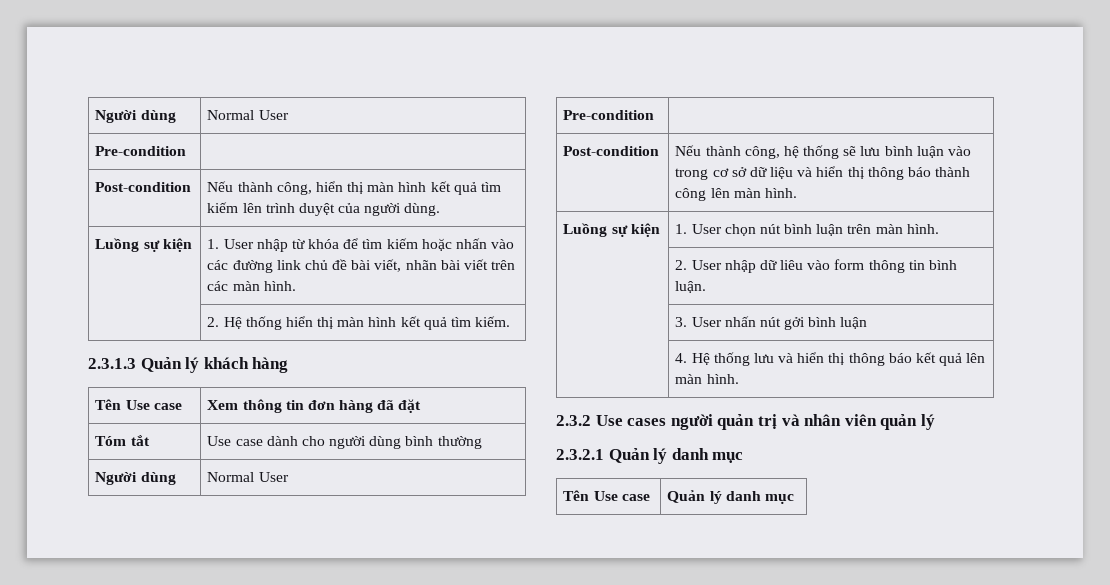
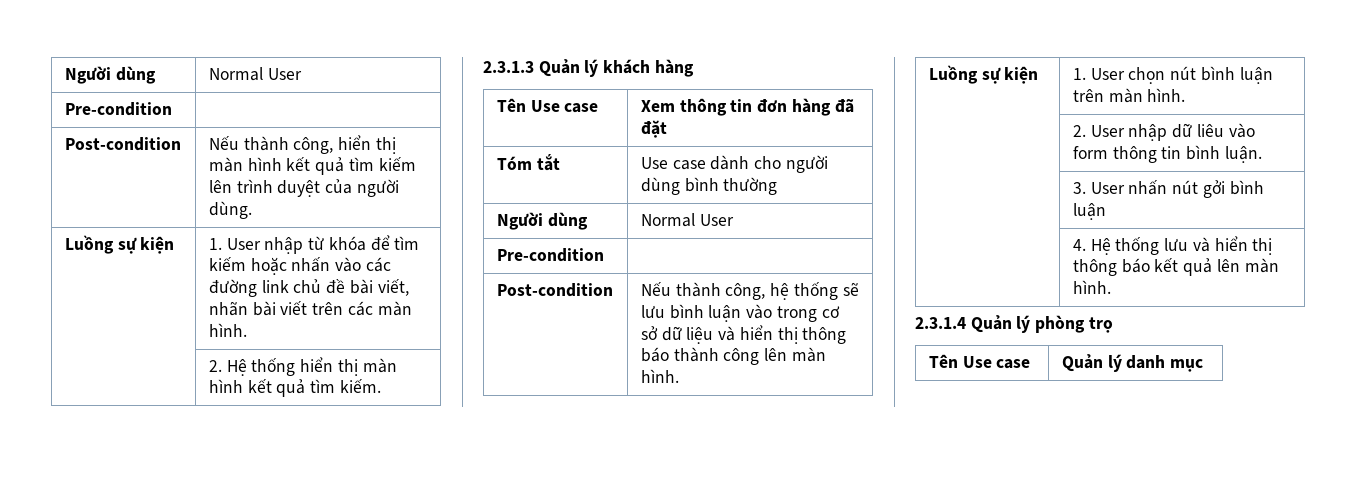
[556,414,935,430] [556,448,744,464] 2.3.2 Use cases người quản trị và nhân viên quản lý // 2.3.2.1 Quản lý danh mục -> [915,315,1113,333] 2.3.1.4 Quản lý phòng trọ

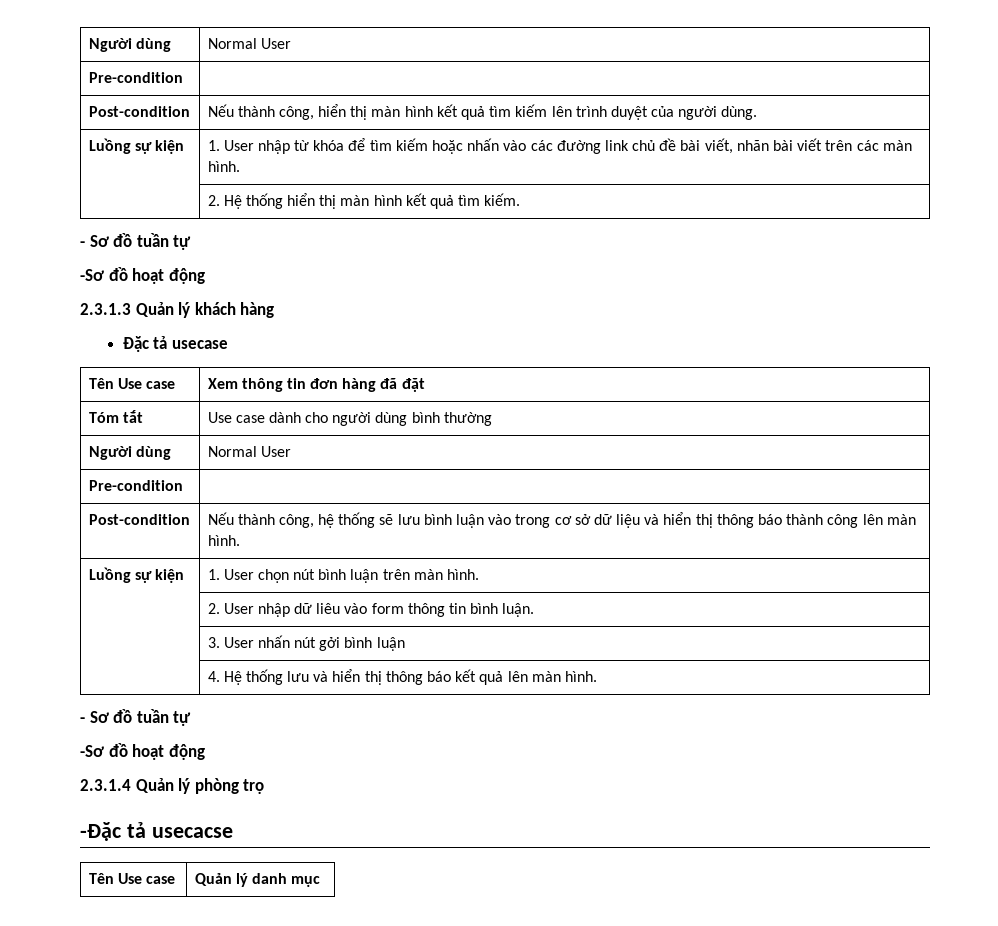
(381, 386) none -> [80,233,192,250] [80,267,205,284] // - Sơ đồ tuần tự // -Sơ đồ hoạt động
(694, 68) none -> [122,336,229,352] // Đặc tả usecase
(1111, 287) none -> [80,709,192,726] [80,743,205,760] // - Sơ đồ tuần tự // -Sơ đồ hoạt động
(1113, 325) none -> [80,822,233,841] // -Đặc tả usecacse

